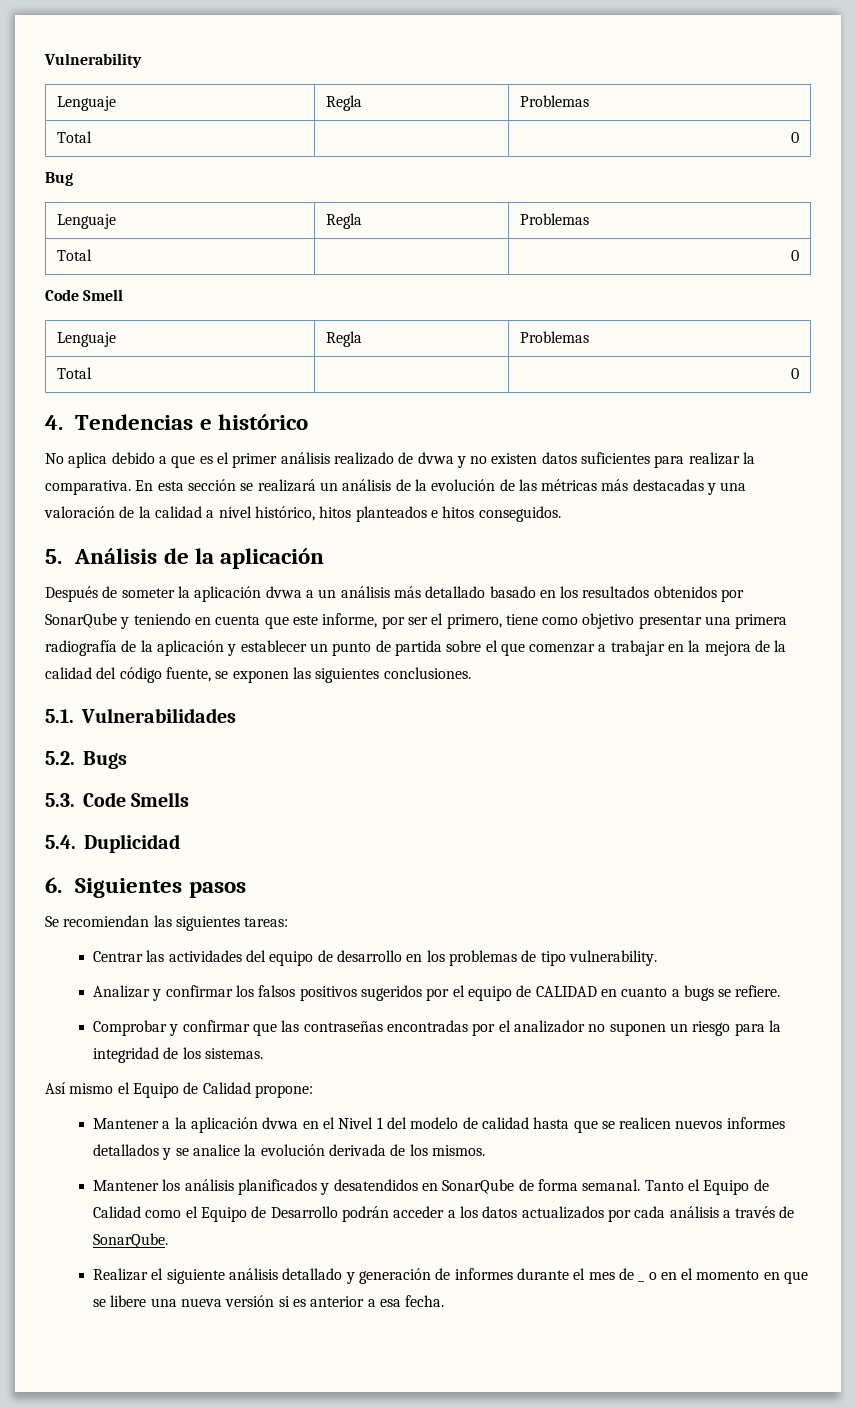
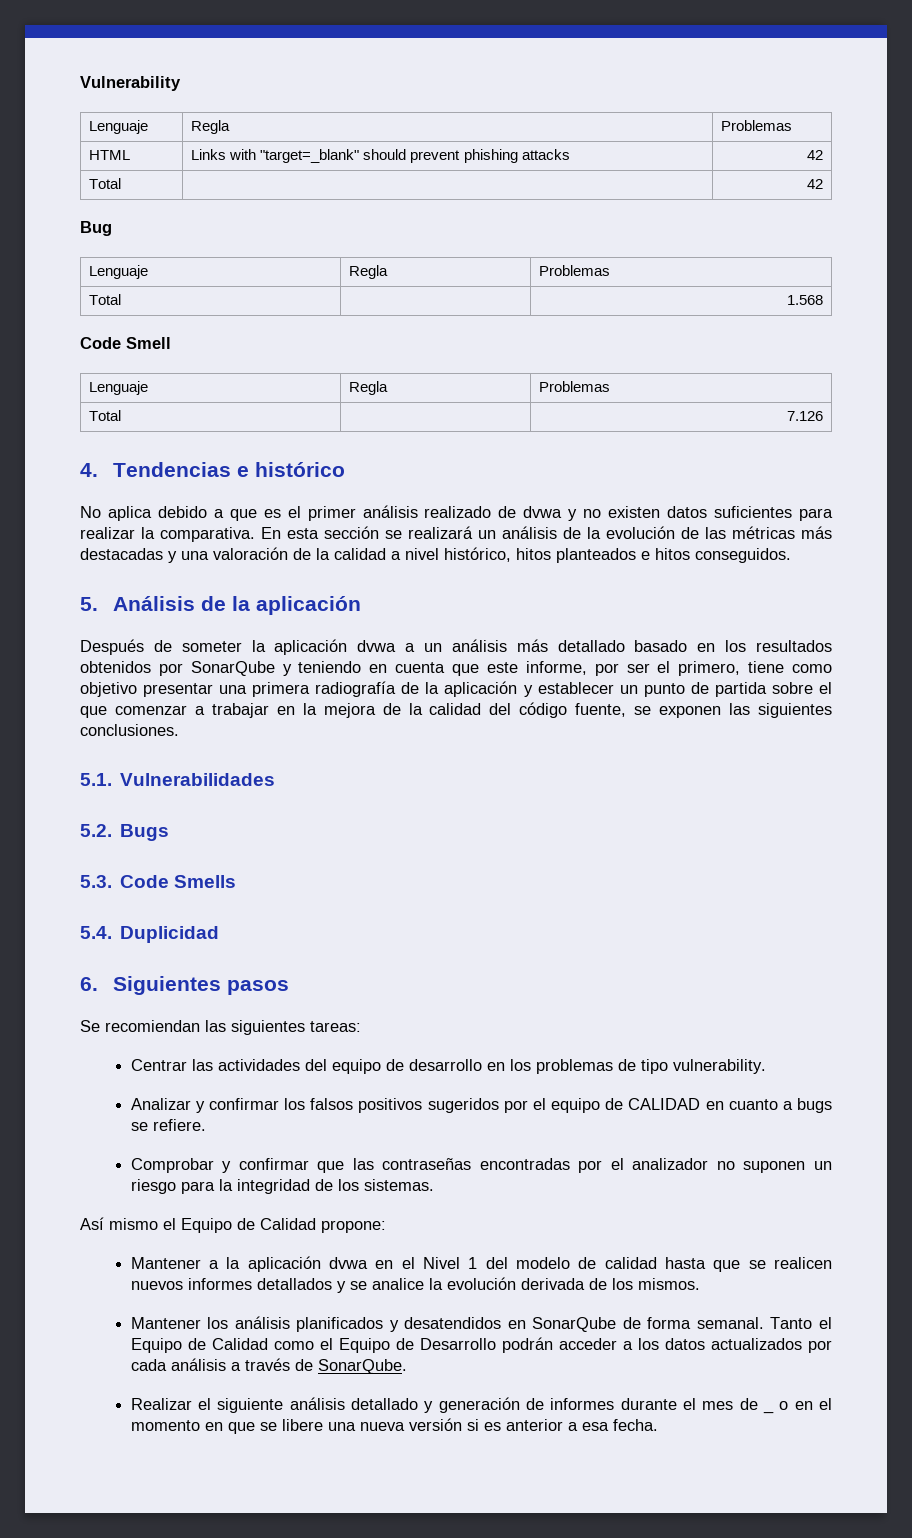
[56,131,92,143] [791,132,800,143] // Total | | 0 -> [89,150,131,160] [191,149,570,163] [806,150,823,160] [89,178,122,189] [806,179,823,189] // HTML | Links with "target=_blank" should prevent phishing attacks | 42 // Total | | 42
[791,250,800,261] 0 -> [786,295,823,305] 1.568
[791,368,800,379] 0 -> [786,411,823,421] 7.126

